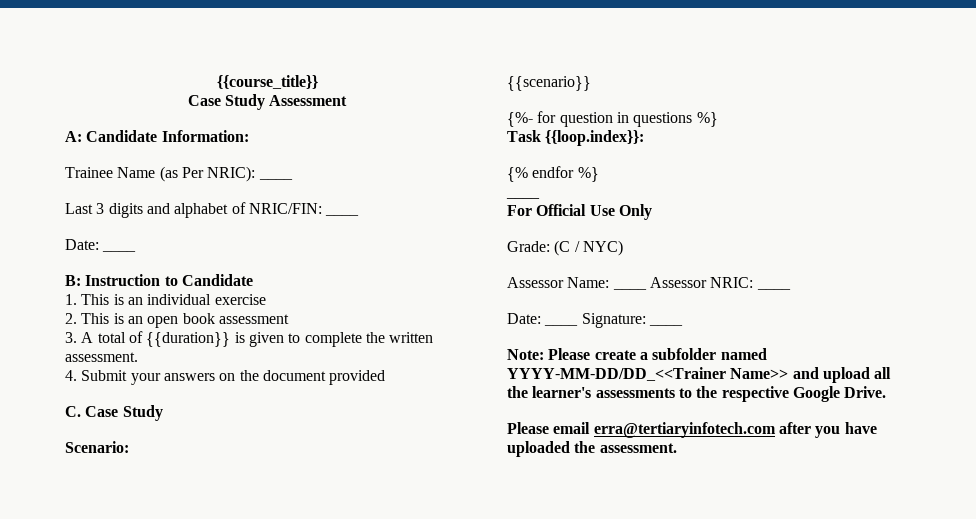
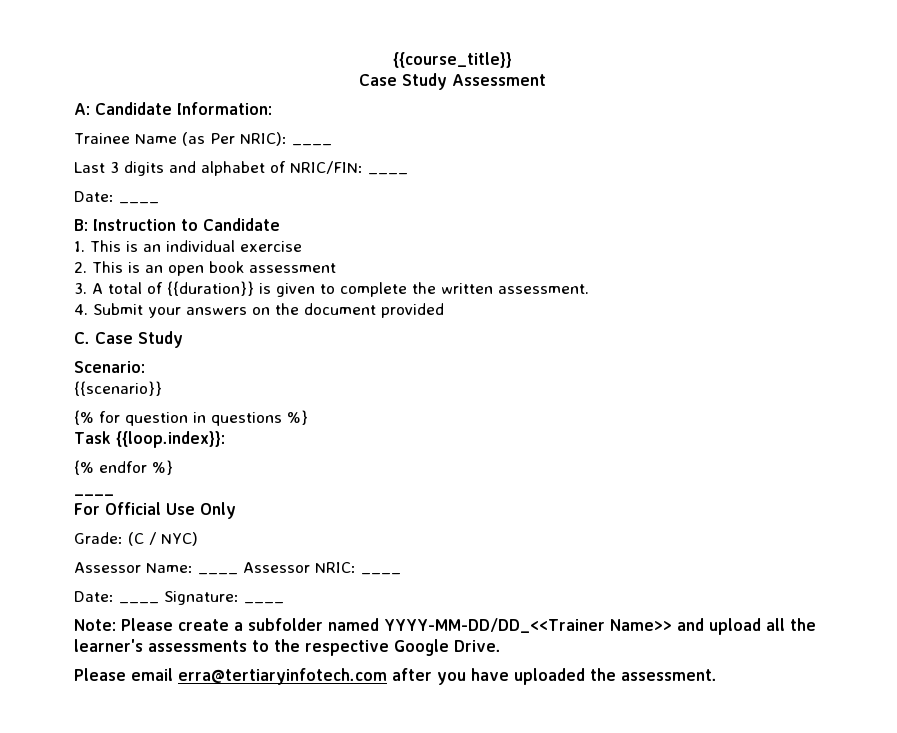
[507,112,533,127] {%- -> [74,410,94,425] {%

